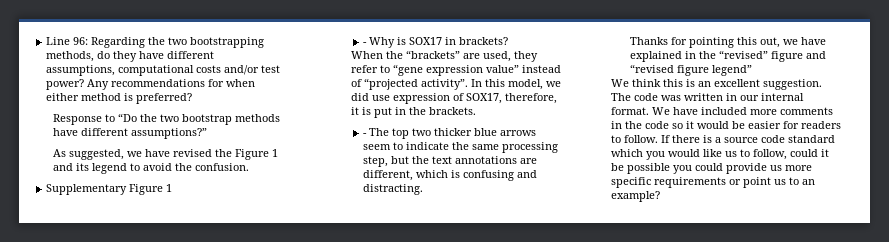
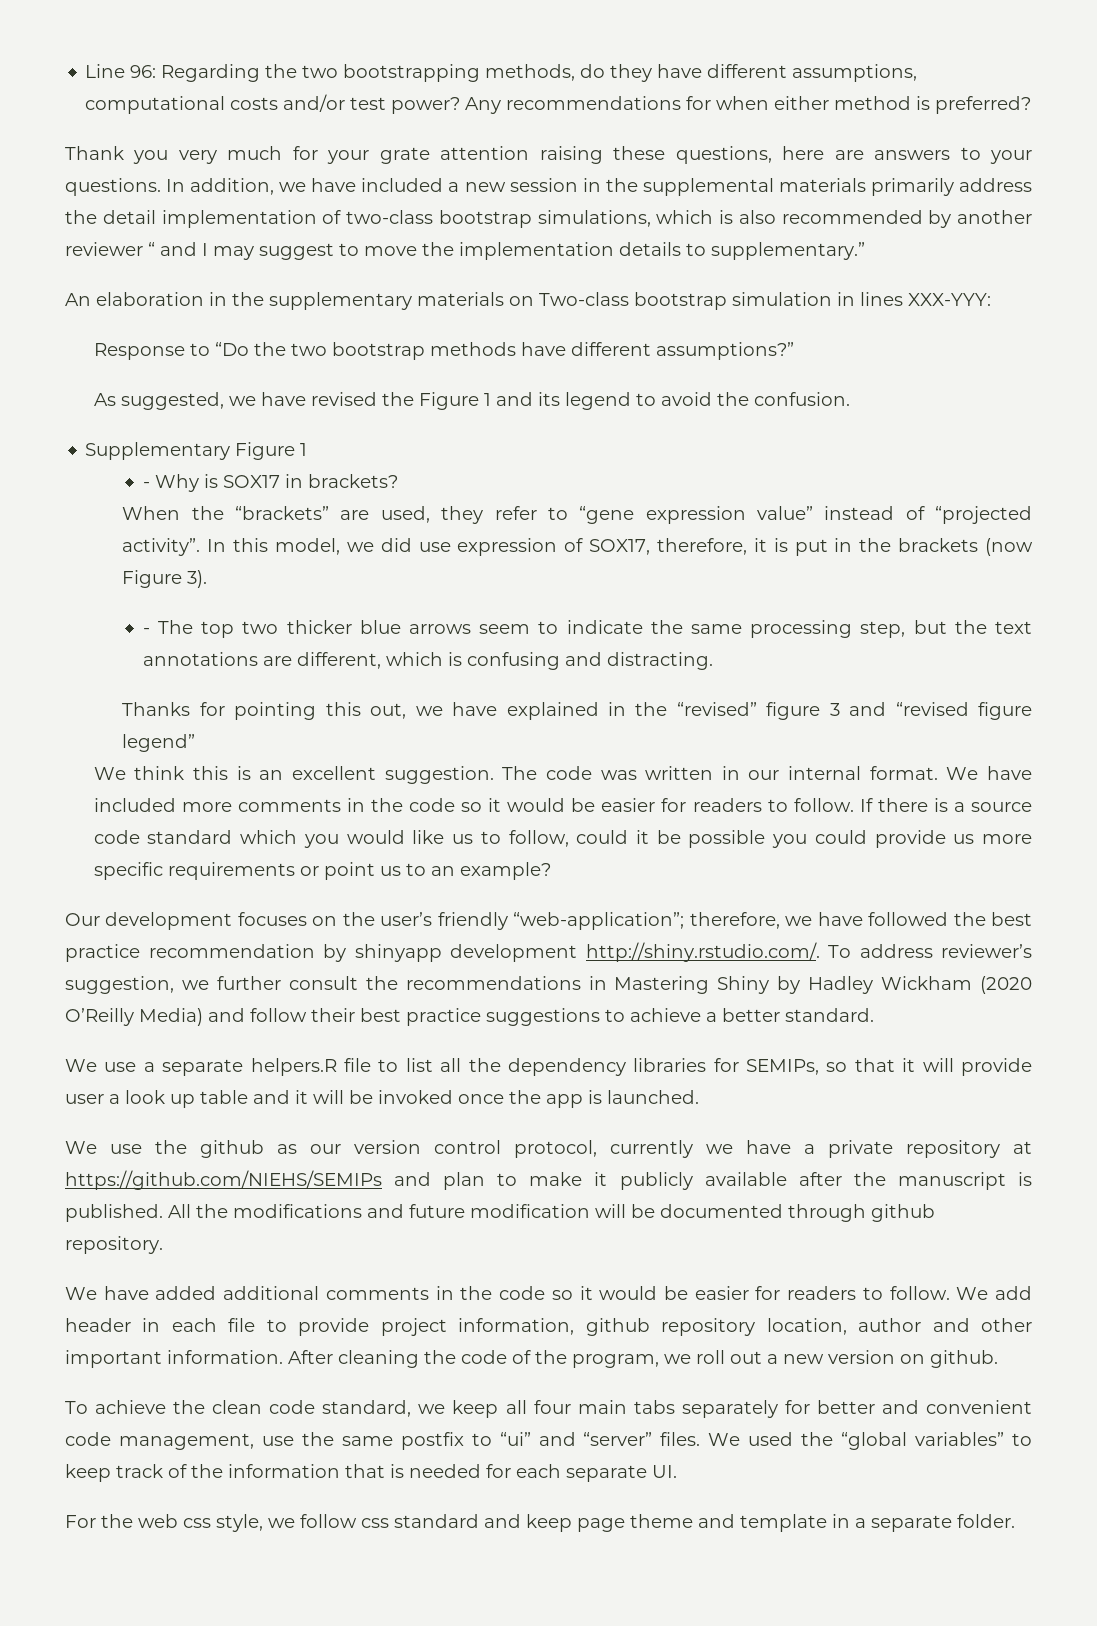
(193, 98) none -> [65,146,1032,164] [65,178,1032,196] [65,210,1032,228] [65,242,865,260] [65,292,991,310] // Thank you very much for your grate attention raising these questions, here are answers to your questions. In addition, we have included a new session in the supplemental materials primarily address the detail implementation of two-class bootstrap simulations, which is also recommended by another reviewer “ and I may suggest to move the implementation details to supplementary.” // An elaboration in the supplementary materials on Two-class bootstrap simulation in lines XXX-YYY:
[429,107,477,115] brackets. -> [898,538,1033,556] [122,570,208,588] brackets (now Figure 3).
(804, 56) none -> [829,703,840,716] 3
(661, 196) none -> [65,912,1032,930] [65,942,1032,962] [65,976,1032,994] [65,1008,874,1026] [65,1058,1033,1076] [65,1090,699,1108] [65,1140,1032,1158] [65,1170,1032,1190] [65,1204,935,1222] [65,1236,163,1254] [65,1286,1032,1300] [65,1318,1032,1336] [65,1350,998,1368] [65,1400,1032,1418] [65,1432,1032,1450] [65,1464,677,1482] [65,1514,1015,1532] // Our development focuses on the user’s friendly “web-application”; therefore, we have followed the best practice recommendation by shinyapp development http://shiny.rstudio.com/. To address reviewer’s suggestion, we further consult the recommendations in Mastering Shiny by Hadley Wickham (2020 O’Reilly Media) and follow their best practice suggestions to achieve a better standard. // We use a separate helpers.R file to list all the dependency libraries for SEMIPs, so that it will provide user a look up table and it will be invoked once the app is launched. // We use the github as our version control protocol, currently we have a private repository at https://github.com/NIEHS/SEMIPs and plan to make it publicly available after the manuscript is published. All the modifications and future modification will be documented through github repository. // We have added additional comments in the code so it would be easier for readers to follow. We add header in each file to provide project information, github repository location, author and other important information. After cleaning the code of the program, we roll out a new version on github. // To achieve the clean code standard, we keep all four main tabs separately for better and convenient code management, use the same postfix to “ui” and “server” files. We used the “global variables” to keep track of the information that is needed for each separate UI. // For the web css style, we follow css standard and keep page theme and template in a separate folder.

